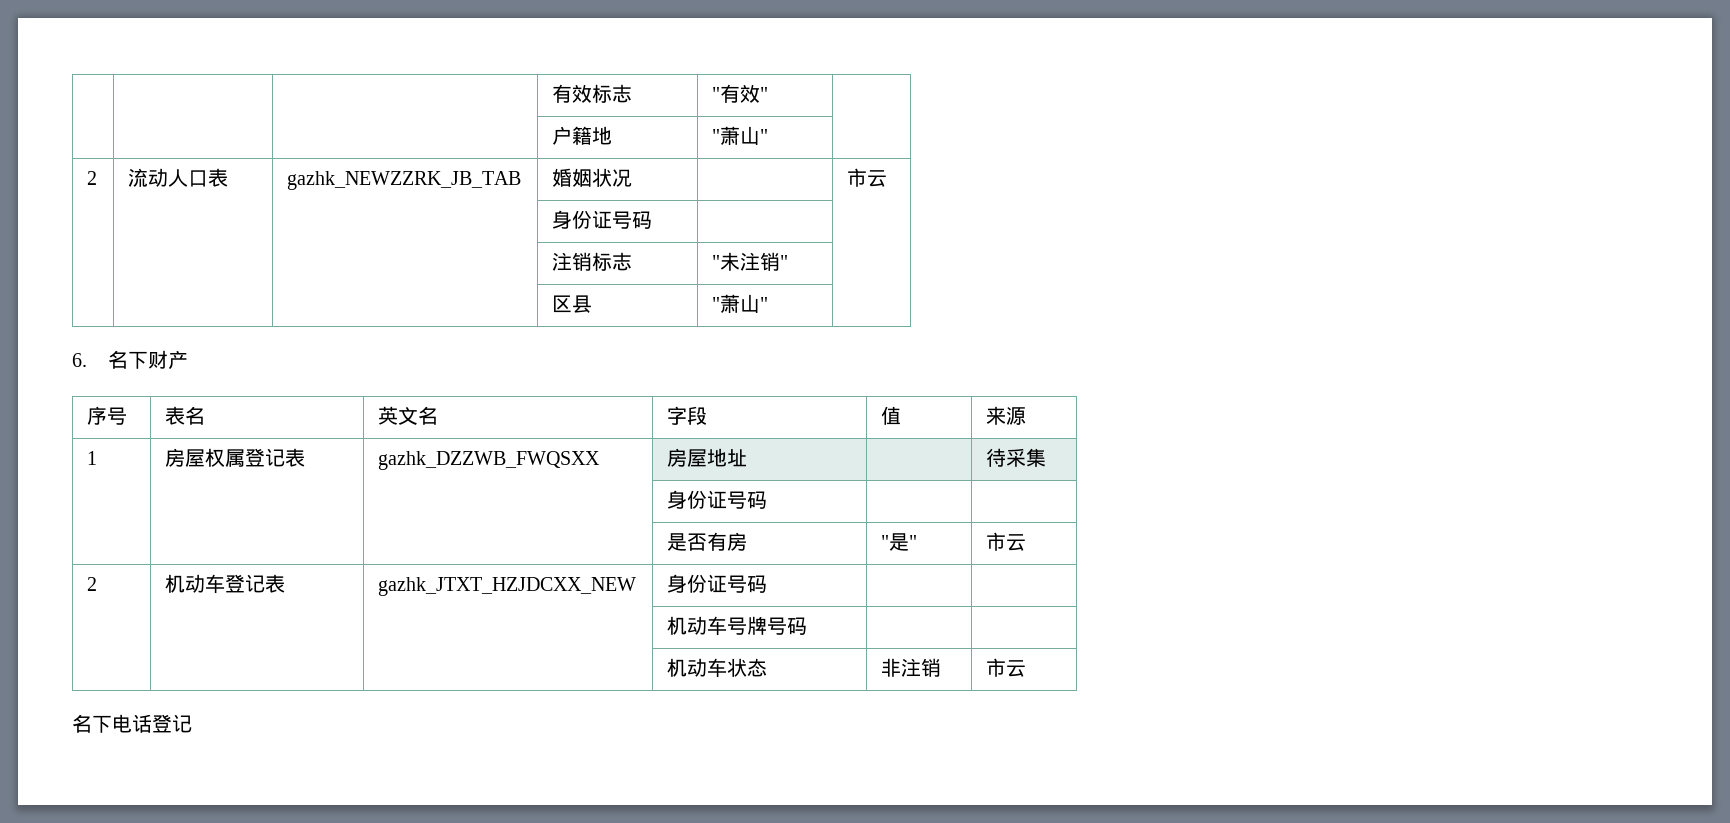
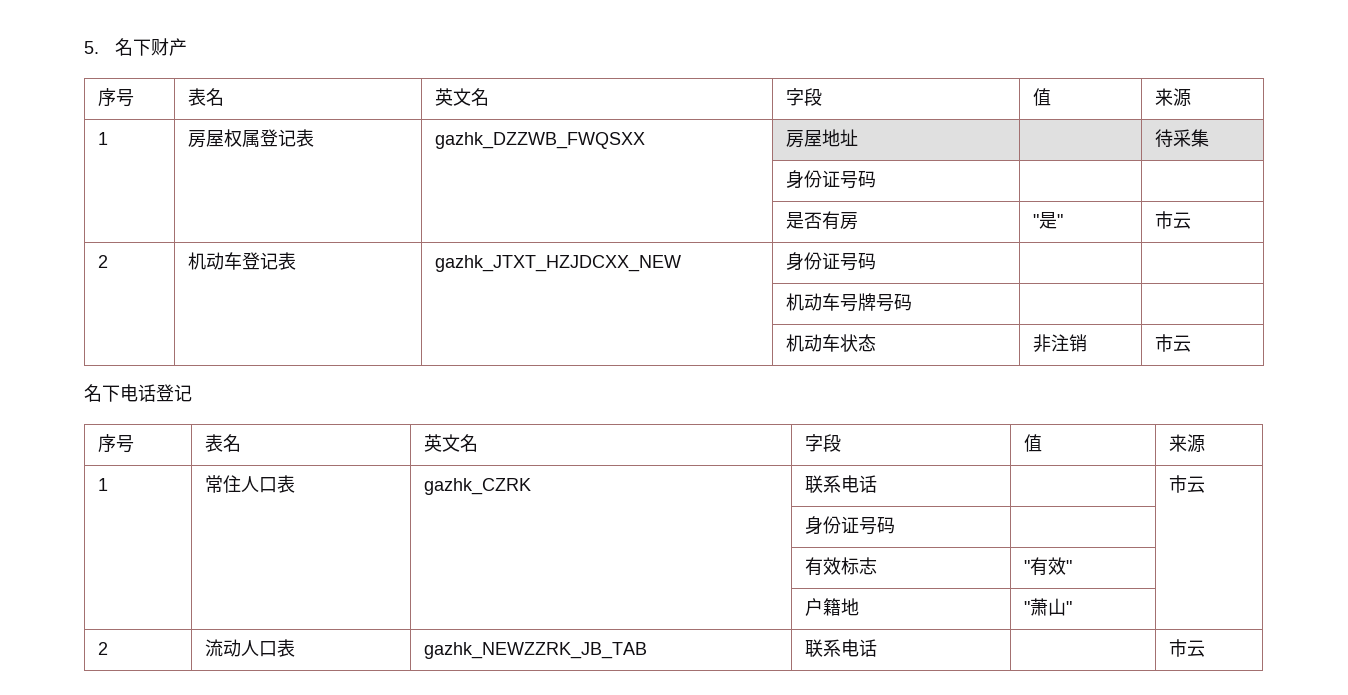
[552,84,633,103] [712,84,769,103] [552,126,613,145] [712,126,769,146] [87,171,98,185] [128,168,229,187] [287,171,522,190] [552,168,633,187] [847,168,888,187] [552,210,653,229] [552,252,633,271] [712,252,789,271] [552,295,593,313] [712,294,769,314] [72,353,87,367] | | | 有效标志 | "有效" | // | | | 户籍地 | "萧山" | // 2 | 流动人口表 | gazhk_NEWZZRK_JB_TAB | 婚姻状况 | | 市云 // | | | 身份证号码 | | // | | | 注销标志 | "未注销" | // | | | 区县 | "萧山" | // 6. -> [84,41,99,54] 5.
(192, 723) none -> [97,434,134,453] [204,434,241,452] [423,434,478,452] [804,434,841,452] [1023,434,1042,452] [1168,434,1205,453] [97,478,108,491] [204,475,295,493] [423,478,531,495] [804,475,877,493] [1168,475,1205,493] [804,516,895,535] [804,557,877,576] [1023,557,1072,576] [804,598,859,616] [1023,598,1072,616] [97,642,108,655] [204,639,295,657] [423,642,647,659] [804,639,877,657] [1168,639,1205,657] // 序号 | 表名 | 英文名 | 字段 | 值 | 来源 // 1 | 常住人口表 | gazhk_CZRK | 联系电话 | | 市云 // | | | 身份证号码 | | // | | | 有效标志 | "有效" | // | | | 户籍地 | "萧山" | // 2 | 流动人口表 | gazhk_NEWZZRK_JB_TAB | 联系电话 | | 市云

